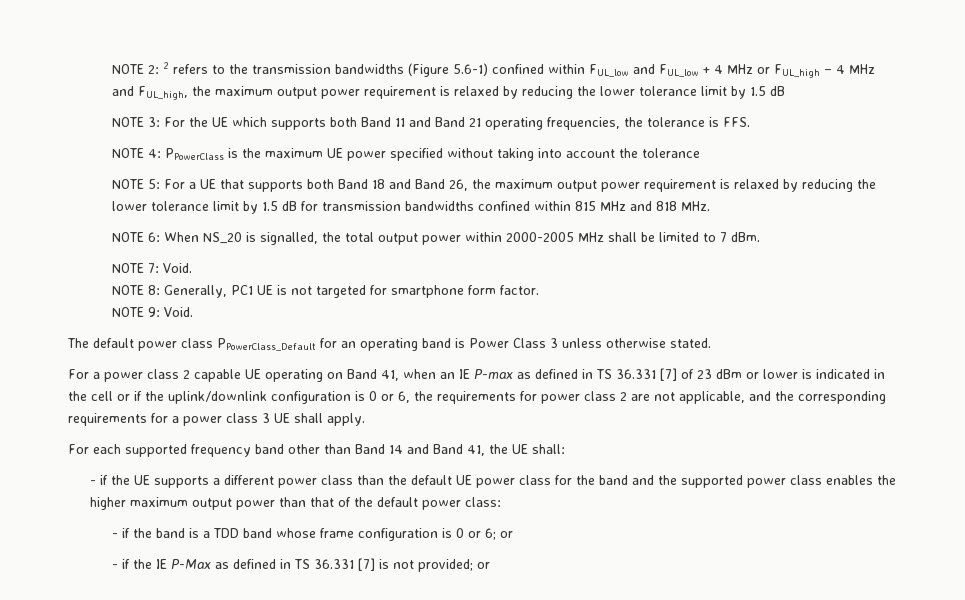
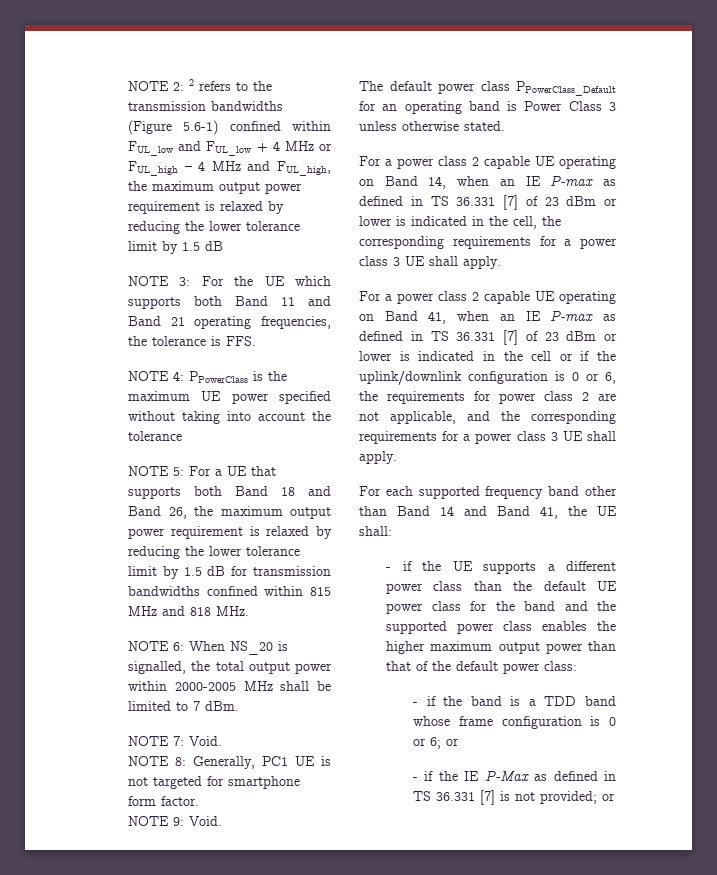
(711, 343) none -> [359,156,616,169] [359,175,616,189] [359,195,617,210] [359,216,561,229] [359,236,617,249] [359,256,501,269] // For a power class 2 capable UE operating on Band 14, when an IE P-max as defined in TS 36.331 [7] of 23 dBm or lower is indicated in the cell, the corresponding requirements for a power class 3 UE shall apply.

